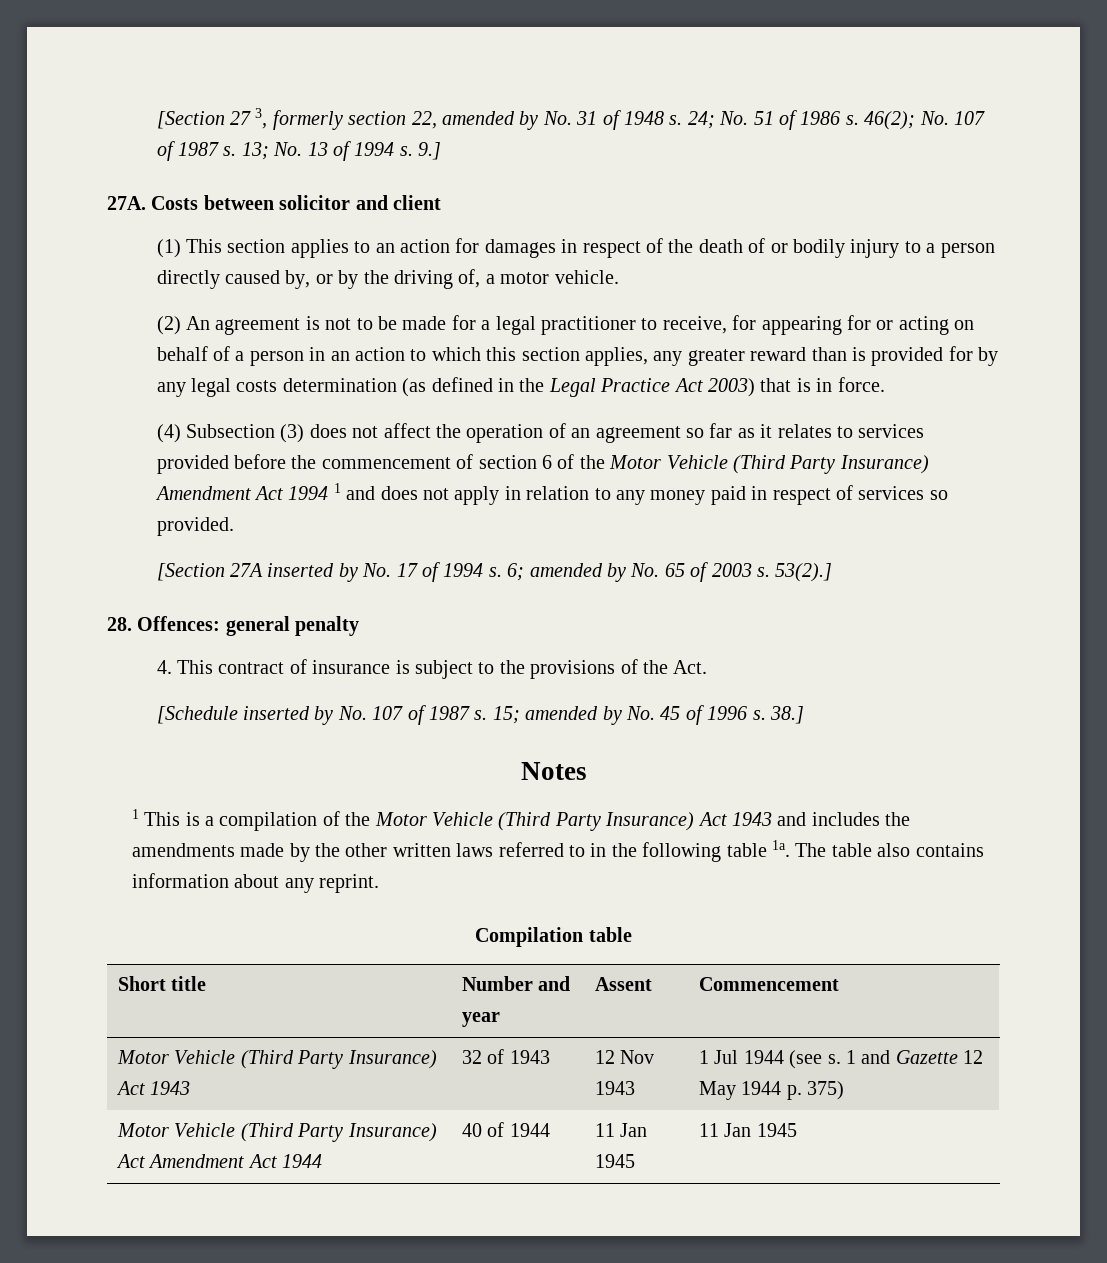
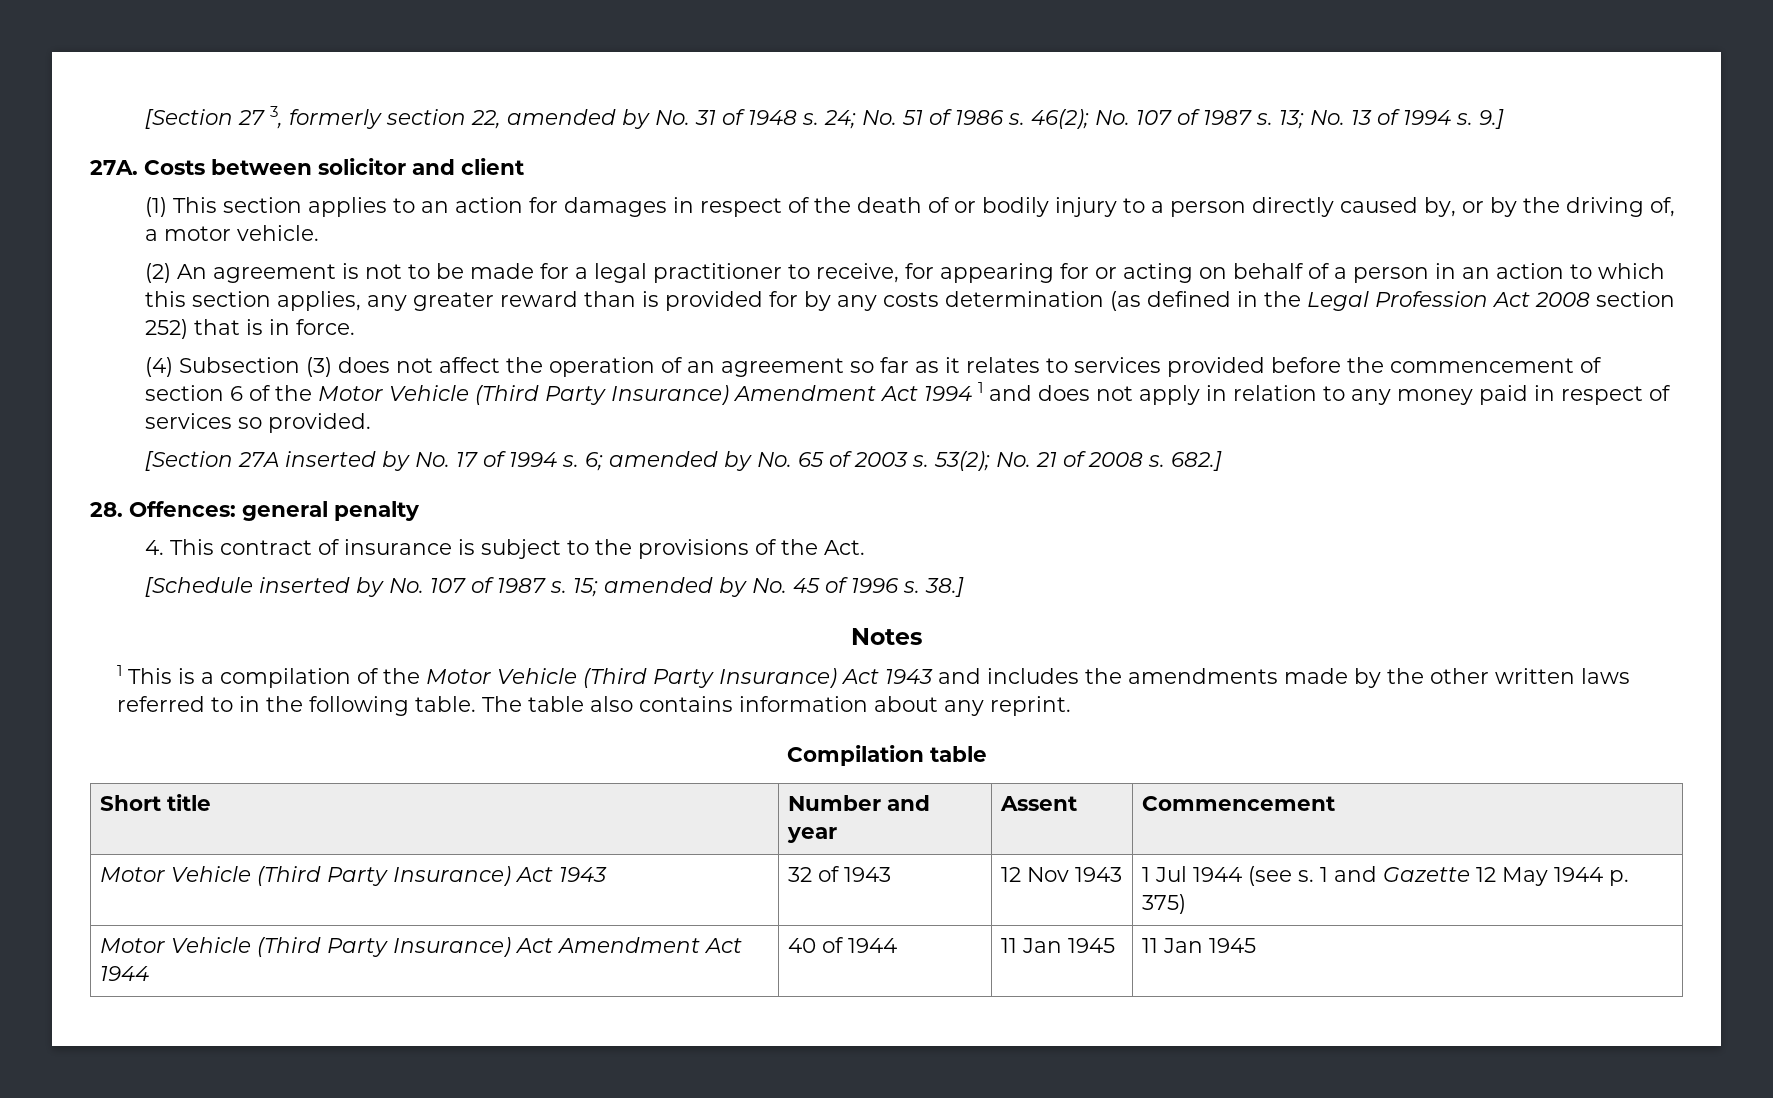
[190,378,231,397] legal -> (877, 303) none
[600,378,755,397] Practice Act 2003) -> [1374,291,1675,307] [144,319,188,339] Profession Act 2008 section 252)
[775,563,833,582] 53(2).] -> [933,451,1222,471] 53(2); No. 21 of 2008 s. 682.]
[726,840,790,857] table 1a. -> [415,696,477,712] table.

